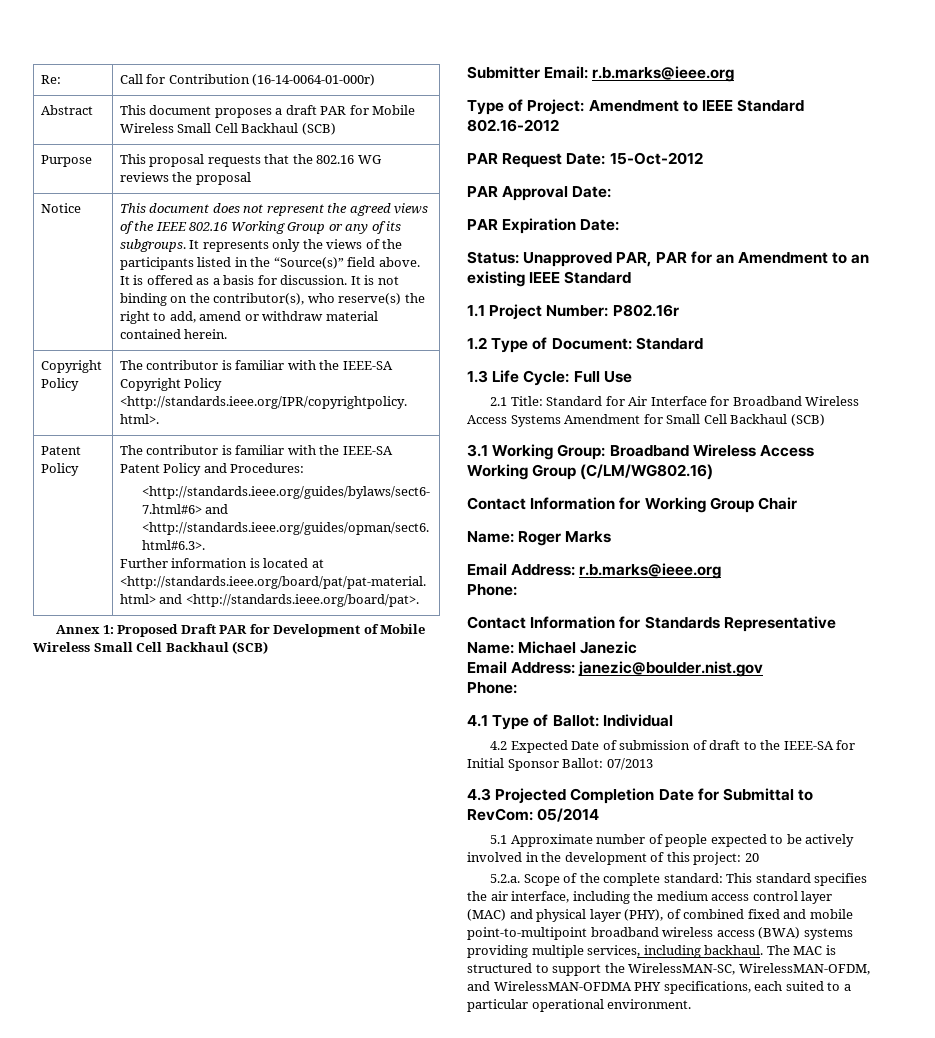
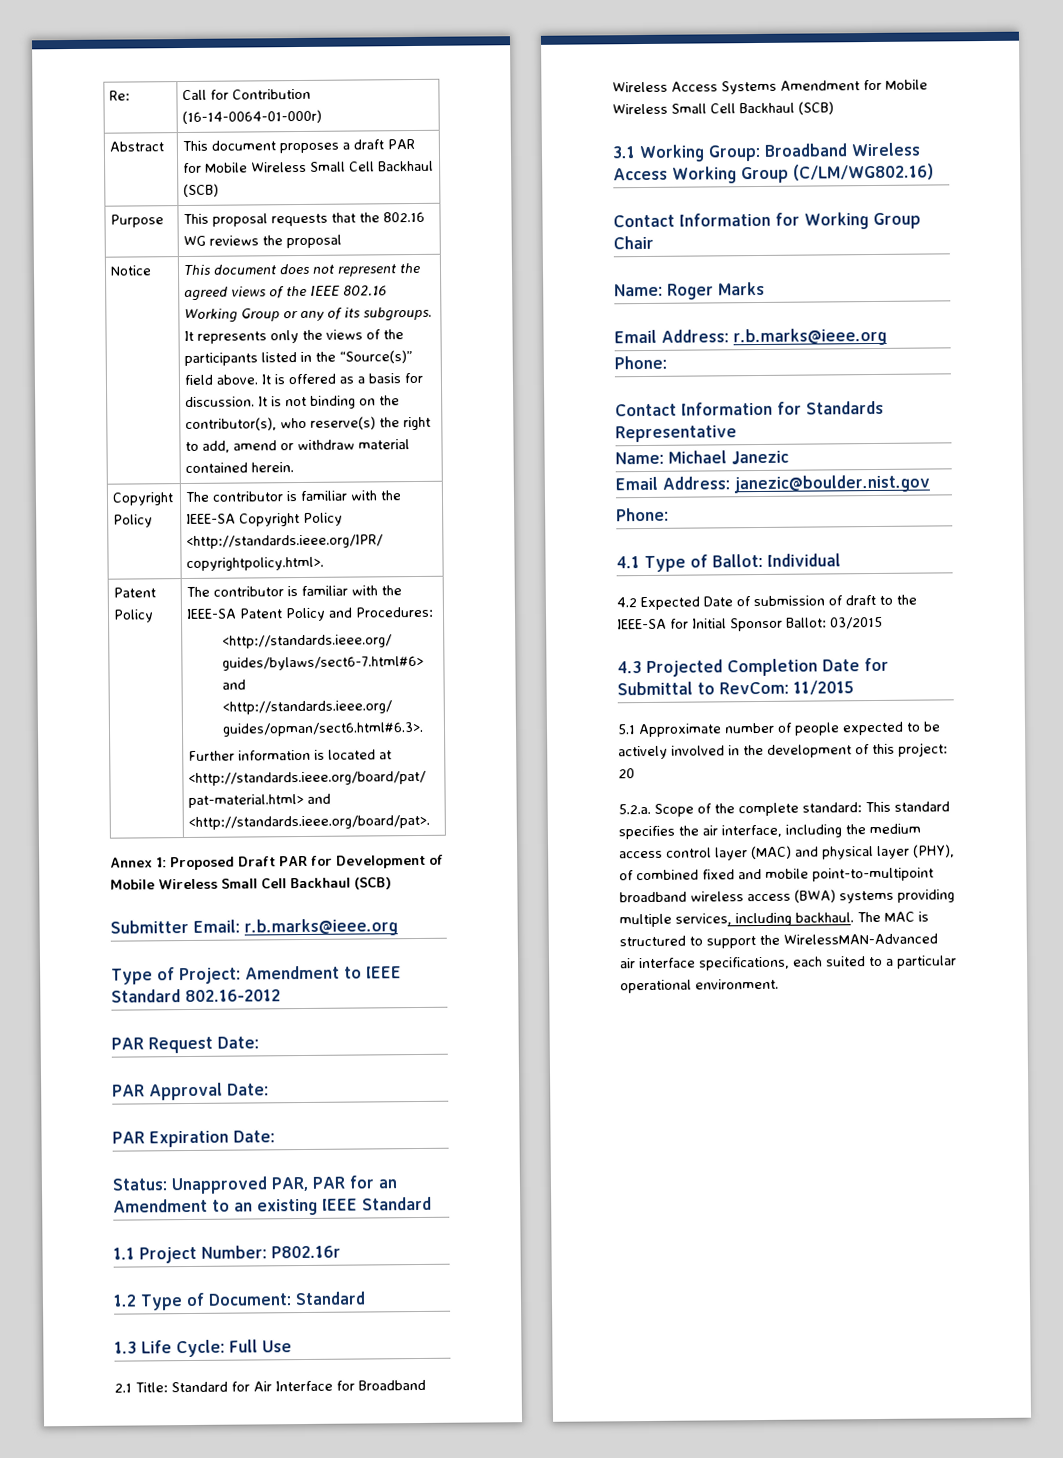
[609,152,703,165] 15-Oct-2012 -> (259, 1042) none
(663, 419) none -> [885,79,928,90] [612,103,668,115] Mobile Wireless
[606,758,653,770] 07/2013 -> [830,616,883,630] 03/2015
[537,808,600,822] 05/2014 -> [793,680,854,695] 11/2015
[628,963,870,975] [467,981,662,991] WirelessMAN-SC, WirelessMAN-OFDM, and WirelessMAN-OFDMA PHY -> [783,933,938,945] [620,957,696,969] WirelessMAN-Advanced air interface

